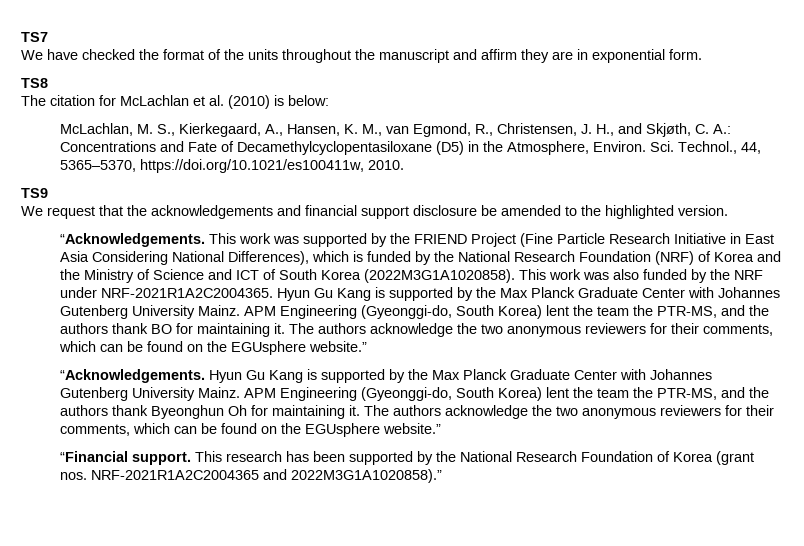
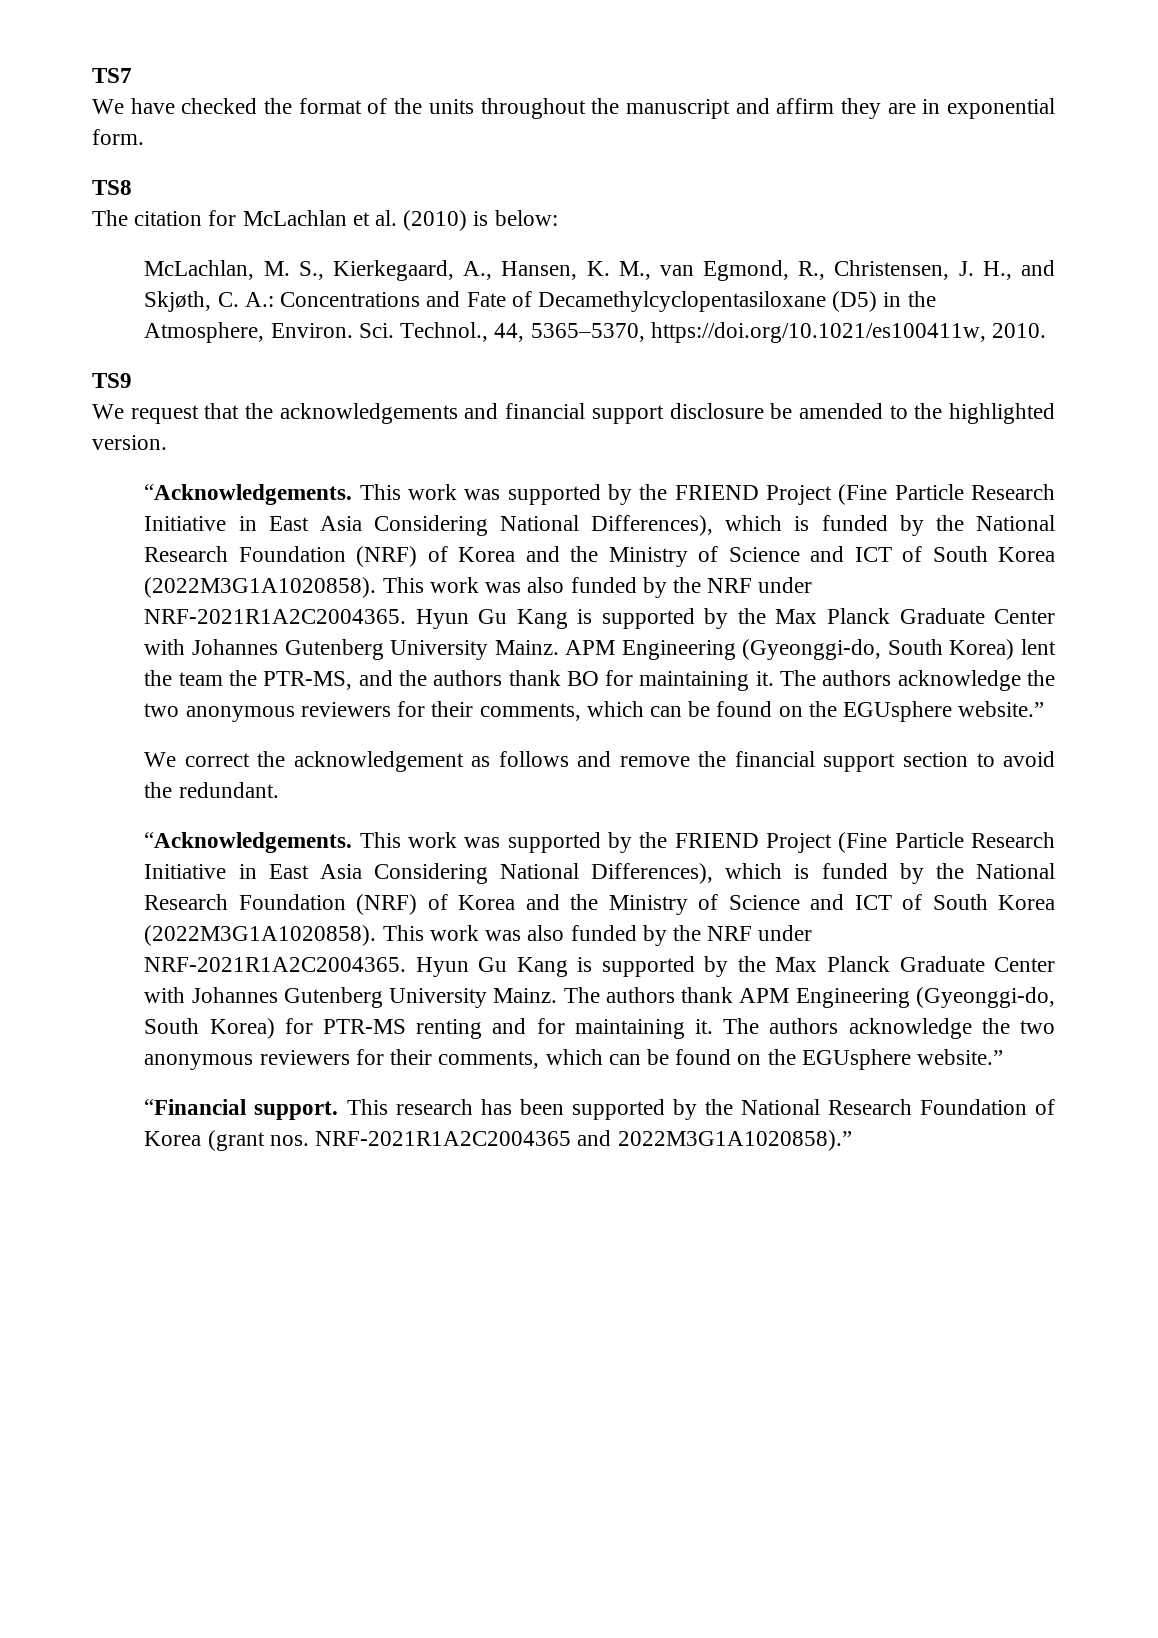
[59,369,205,383] “Acknowledgements. -> [144,751,1056,772] [144,782,279,798] [144,832,1055,853] [144,863,1055,884] [144,894,1055,915] [144,925,813,946] [144,957,407,972] We correct the acknowledgement as follows and remove the financial support section to avoid the redundant. // “Acknowledgements. This work was supported by the FRIEND Project (Fine Particle Research Initiative in East Asia Considering National Differences), which is funded by the National Research Foundation (NRF) of Korea and the Ministry of Science and ICT of South Korea (2022M3G1A1020858). This work was also funded by the NRF under NRF-2021R1A2C2004365.
[243,387,769,401] [59,405,247,419] APM Engineering (Gyeonggi-do, South Korea) lent the team the PTR-MS, and the authors thank Byeonghun Oh -> [563,987,1055,1008] [144,1018,527,1039] The authors thank APM Engineering (Gyeonggi-do, South Korea) for PTR-MS renting and

